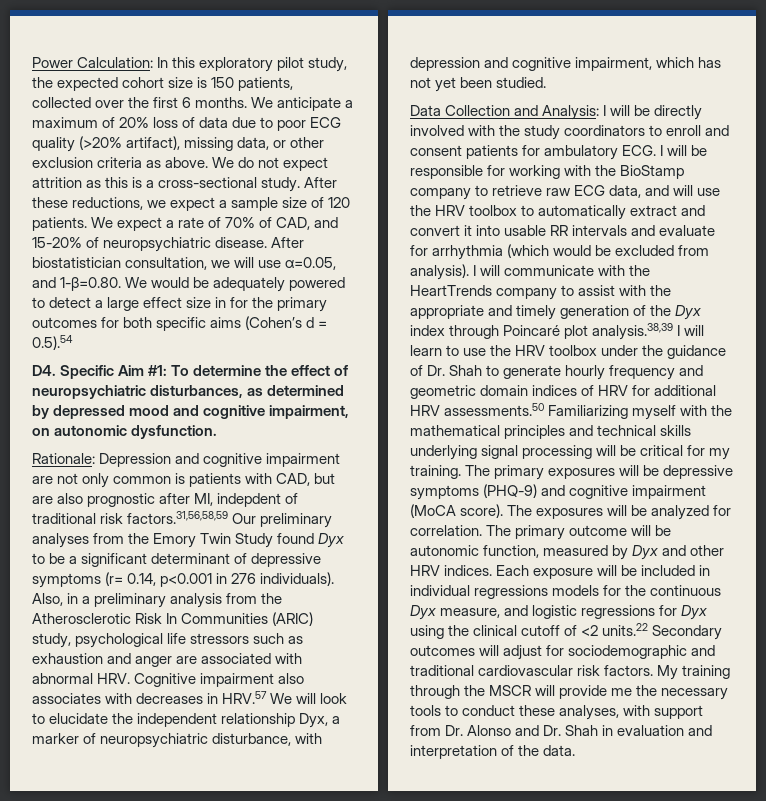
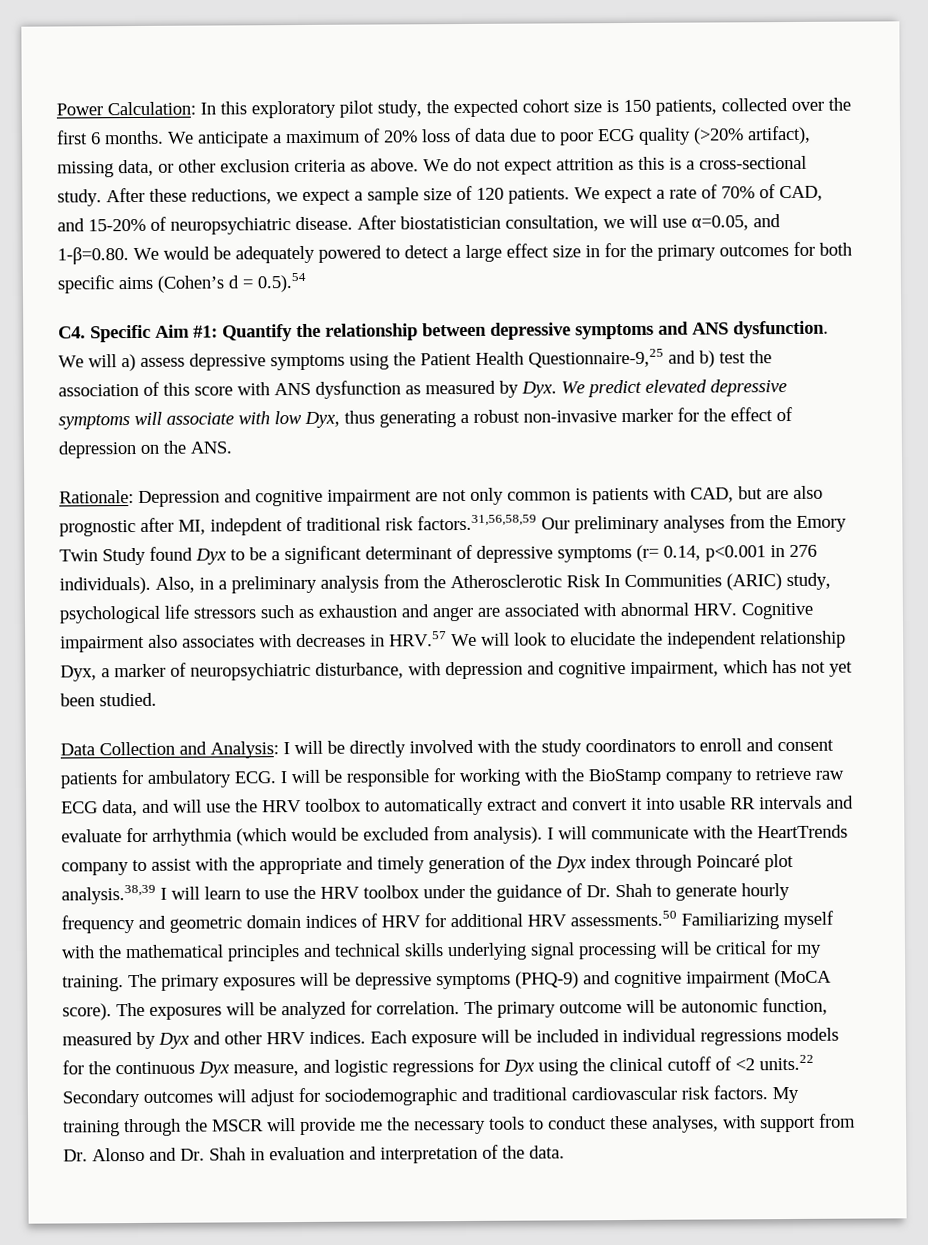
[32,365,56,376] D4. -> [58,326,86,339] C4.
[171,365,349,376] [32,385,345,399] [32,405,350,419] [32,425,218,439] To determine the effect of neuropsychiatric disturbances, as determined by depressed mood and cognitive impairment, on autonomic dysfunction. -> [222,320,829,342] [58,348,772,372] [58,379,787,399] [58,406,793,430] [58,440,232,459] Quantify the relationship between depressive symptoms and ANS dysfunction. We will a) assess depressive symptoms using the Patient Health Questionnaire-9,25 and b) test the association of this score with ANS dysfunction as measured by Dyx. We predict elevated depressive symptoms will associate with low Dyx, thus generating a robust non-invasive marker for the effect of depression on the ANS.

